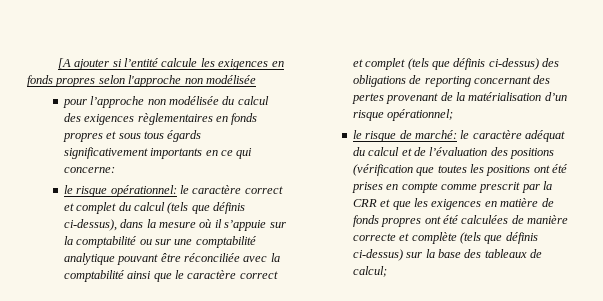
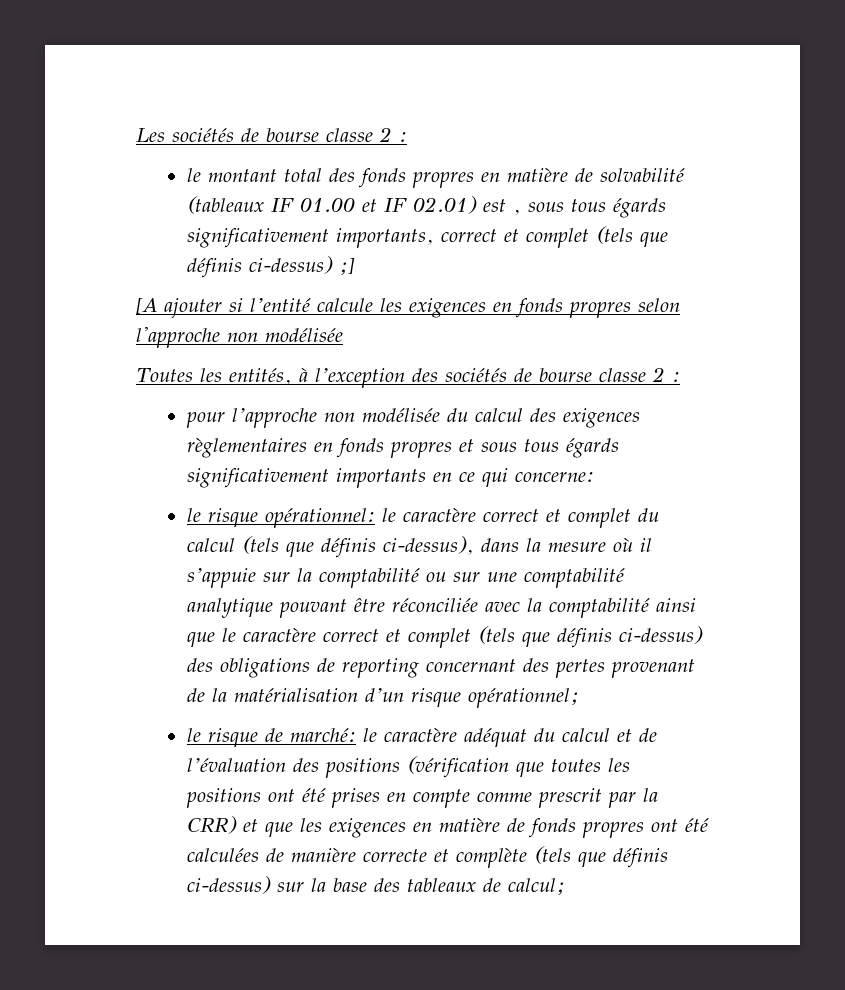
(57, 63) none -> [136,127,407,142] [186,168,685,188] [186,196,666,218] [186,226,668,248] [186,256,355,278] Les sociétés de bourse classe 2 : // le montant total des fonds propres en matière de solvabilité (tableaux IF 01.00 et IF 02.01) est , sous tous égards significativement importants, correct et complet (tels que définis ci-dessus) ;] //
(256, 79) none -> [136,367,680,388] // Toutes les entités, à l’exception des sociétés de bourse classe 2 :
[352,199,377,207] CRR -> [186,816,237,834] CRR)

